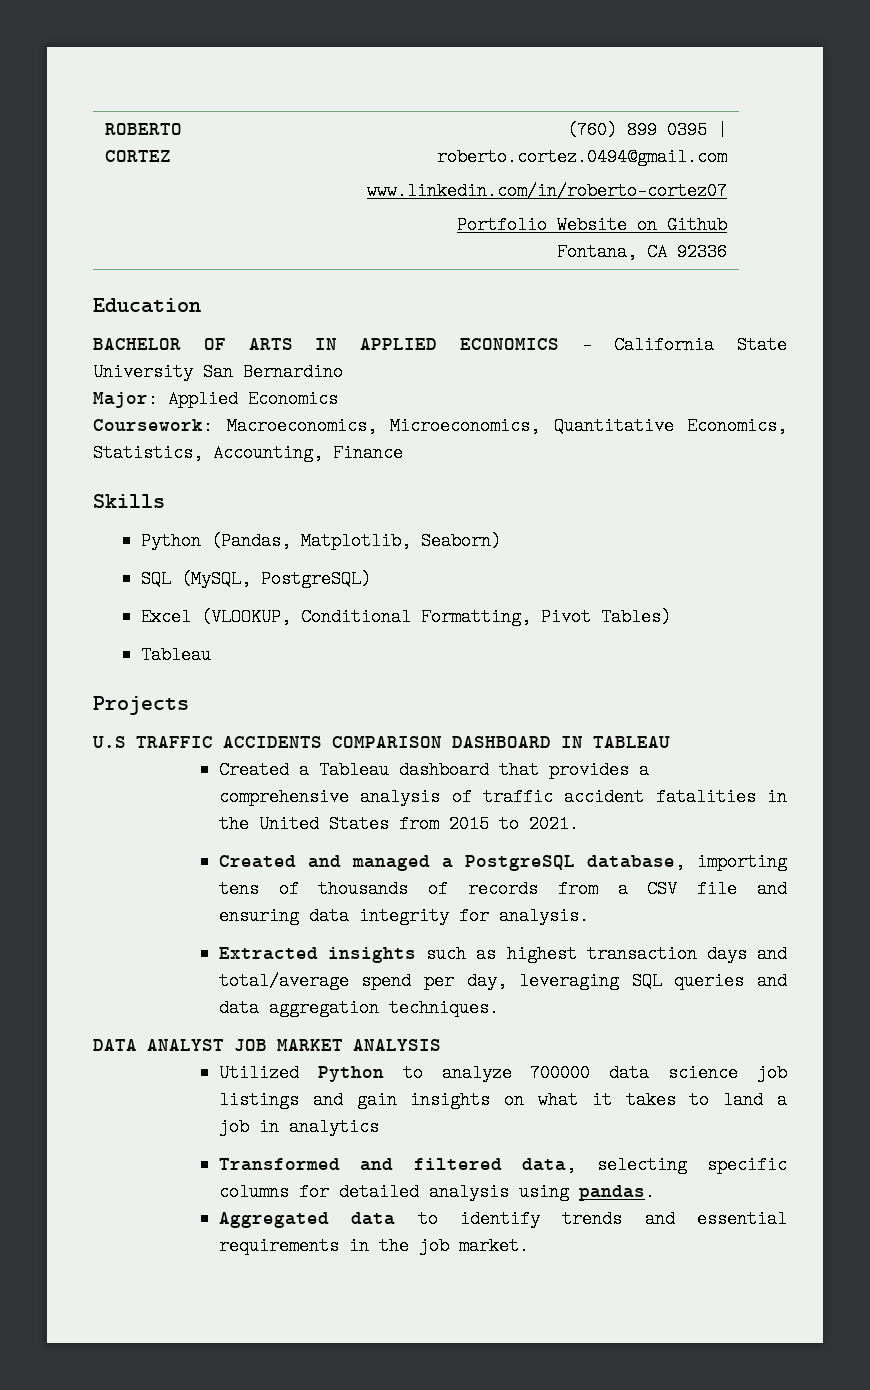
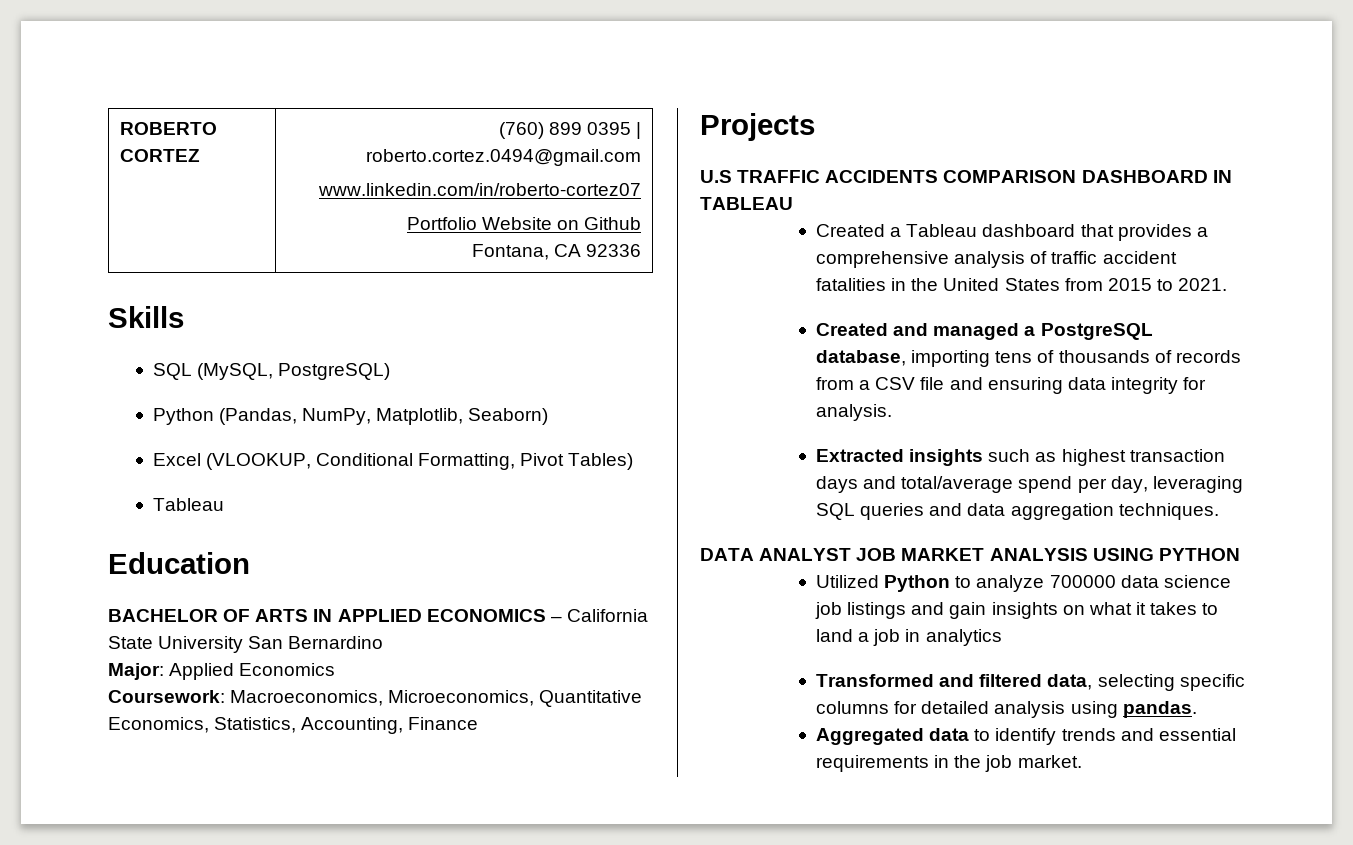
(728, 252) none -> [108,306,184,328] [152,363,390,380] [152,408,549,425] [152,453,634,470] [152,498,224,511] // Skills // SQL (MySQL, PostgreSQL) // Python (Pandas, NumPy, Matplotlib, Seaborn) // Excel (VLOOKUP, Conditional Formatting, Pivot Tables) // Tableau
[93,494,165,508] [140,532,501,550] [140,570,371,588] [140,608,671,626] [140,646,211,664] // Skills // Python (Pandas, Matplotlib, Seaborn) // SQL (MySQL, PostgreSQL) // Excel (VLOOKUP, Conditional Formatting, Pivot Tables) // Tableau -> (479, 723) none
(441, 1045) none -> [1092,548,1240,561] USING PYTHON

